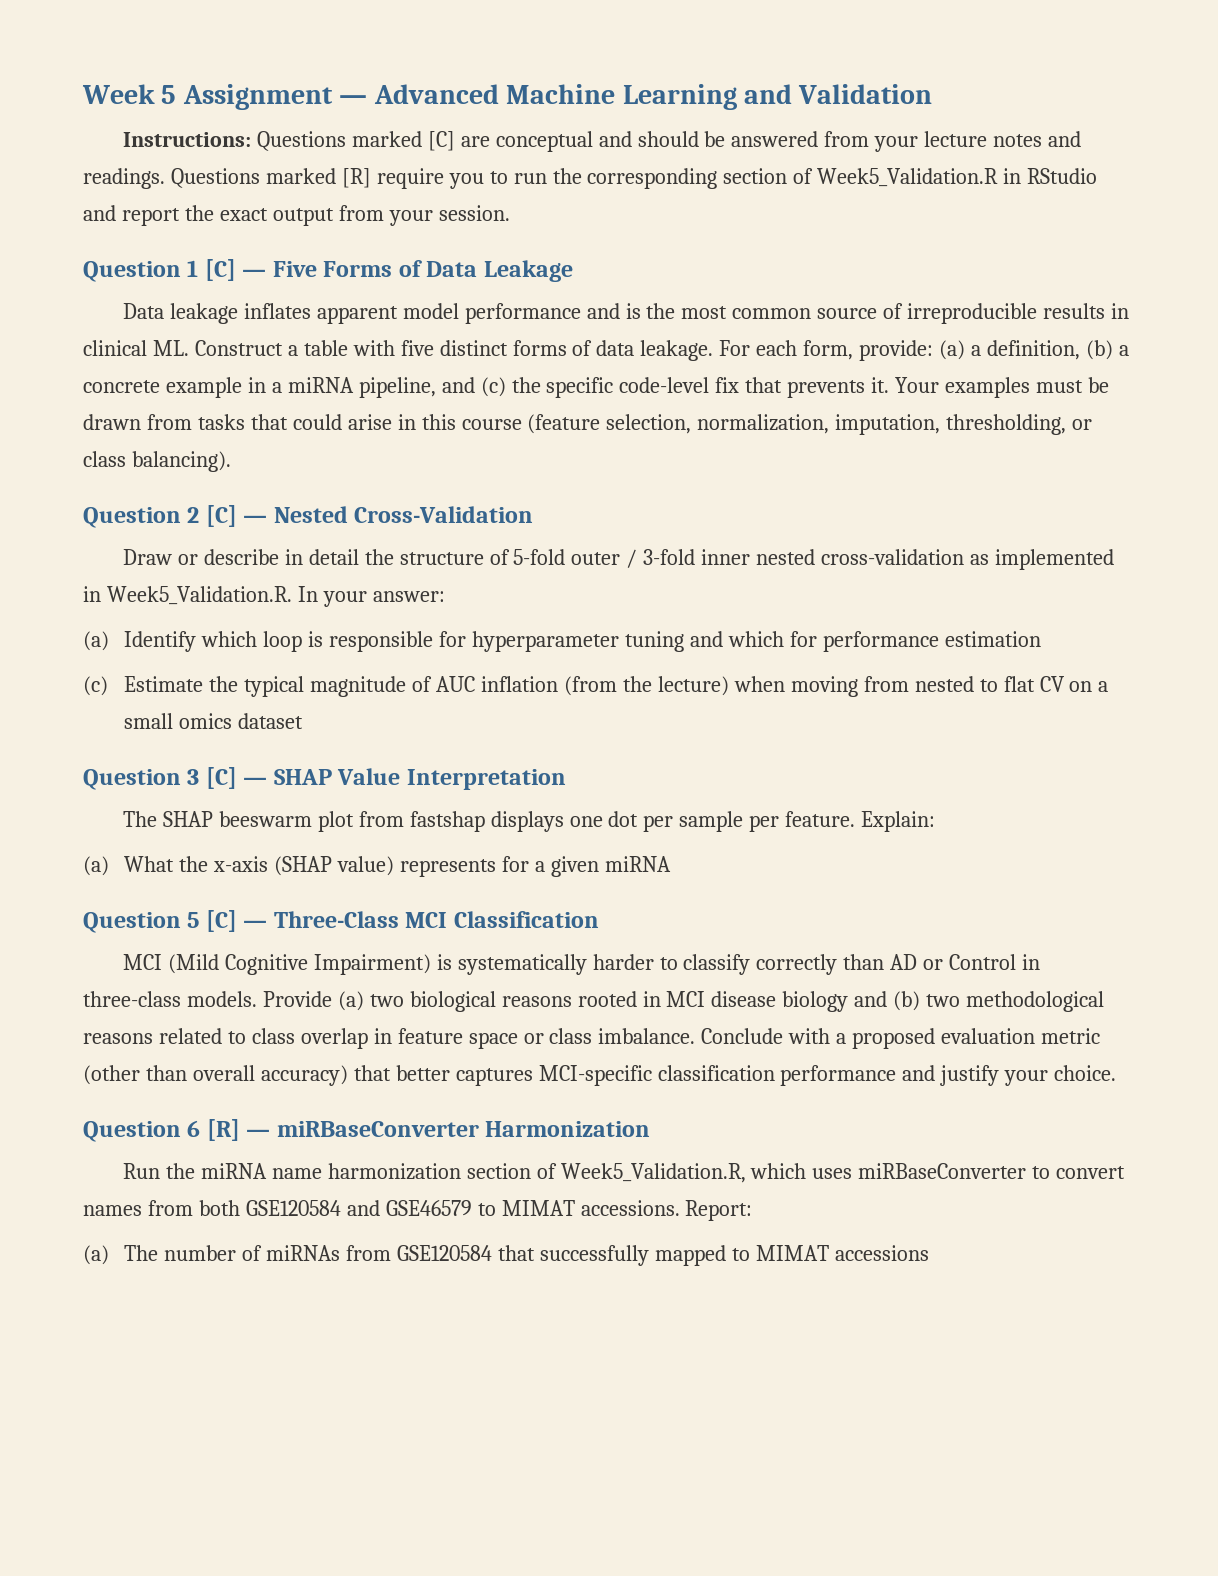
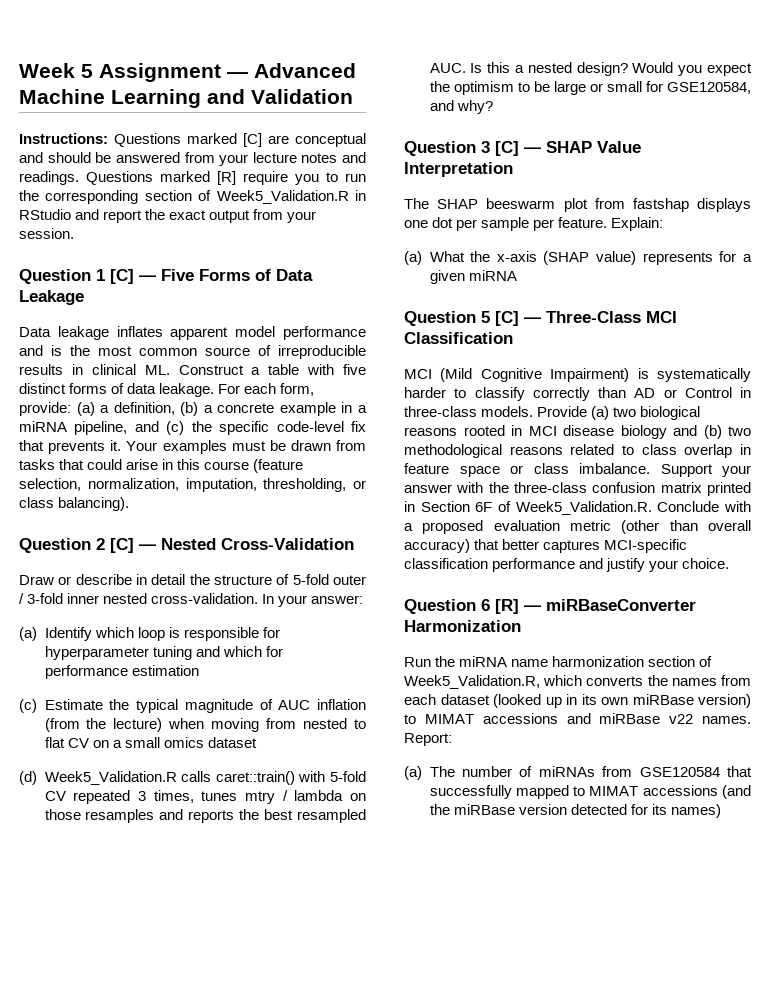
[821,549,1114,570] [83,586,292,605] cross-validation as implemented in Week5_Validation.R. -> [151,593,259,604] cross-validation.
(304, 721) none -> [19,771,366,785] [44,790,366,804] [44,809,366,823] [429,62,752,76] [429,81,751,95] [429,100,493,114] // (d) Week5_Validation.R calls caret::train() with 5-fold CV repeated 3 times, tunes mtry / lambda on those resamples and reports the best resampled AUC. Is this a nested design? Would you expect the optimism to be large or small for GSE120584, and why?
(696, 1036) none -> [660,464,751,477] [404,482,751,496] [404,501,652,515] Support your answer with the three-class confusion matrix printed in Section 6F of Week5_Validation.R.
[812,1163,1126,1179] [83,1200,680,1216] uses miRBaseConverter to convert names from both GSE120584 and GSE46579 to MIMAT accessions. -> [586,675,751,686] [404,694,751,708] [404,713,751,724] converts the names from each dataset (looked up in its own miRBase version) to MIMAT accessions and miRBase v22 names.
(929, 1253) none -> [722,785,751,799] [429,804,721,818] (and the miRBase version detected for its names)

